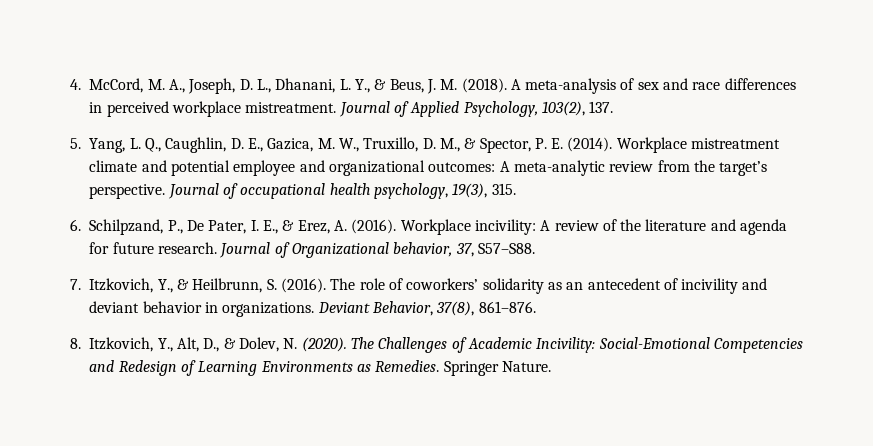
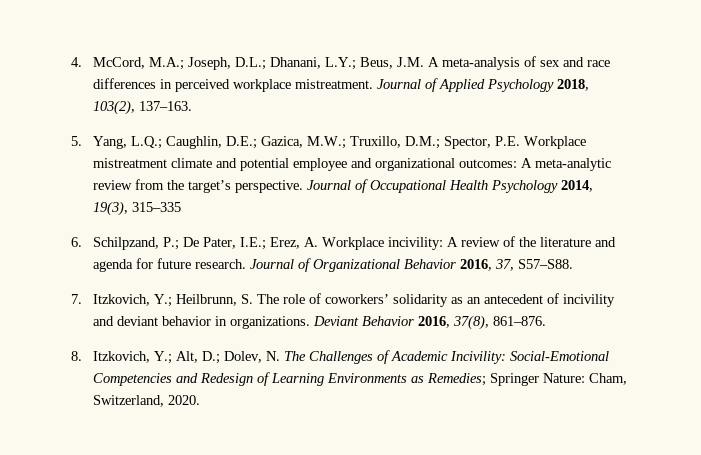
[147,78,507,94] M. A., Joseph, D. L., Dhanani, L. Y., & Beus, J. M. (2018). -> [148,57,424,70] M.A.; Joseph, D.L.; Dhanani, L.Y.; Beus, J.M.
[463,101,614,117] [70,137,613,153] Psychology, 103(2), 137. // 5. Yang, L. Q., Caughlin, D. E., Gazica, M. W., Truxillo, D. M., & Spector, P. E. (2014). -> [486,79,589,92] [92,100,192,115] [71,136,520,149] Psychology 2018, 103(2), 137–163. // 5. Yang, L.Q.; Caughlin, D.E.; Gazica, M.W.; Truxillo, D.M.; Spector, P.E.
[240,183,516,199] occupational health psychology, 19(3), 315. -> [369,180,593,193] [92,201,181,216] Occupational Health Psychology 2014, 19(3), 315–335
[167,220,183,234] P., -> [162,237,179,250] P.;
[250,220,295,234] I. E., & -> [239,237,266,250] I.E.;
[351,219,397,234] (2016). -> (318, 242) none
[393,242,453,257] behavior, -> [403,259,492,271] Behavior 2016,
[157,279,189,293] Y., & -> [153,294,172,307] Y.;
[280,278,326,293] (2016). -> (253, 299) none
[371,301,433,316] Behavior, -> [361,316,450,328] Behavior 2016,
[157,337,236,352] Y., Alt, D., & -> [153,351,220,364] Y.; Alt, D.;
[301,337,347,352] (2020). -> (280, 356) none
[375,360,551,376] Remedies. Springer Nature. -> [426,373,627,386] [92,395,200,407] Remedies; Springer Nature: Cham, Switzerland, 2020.

